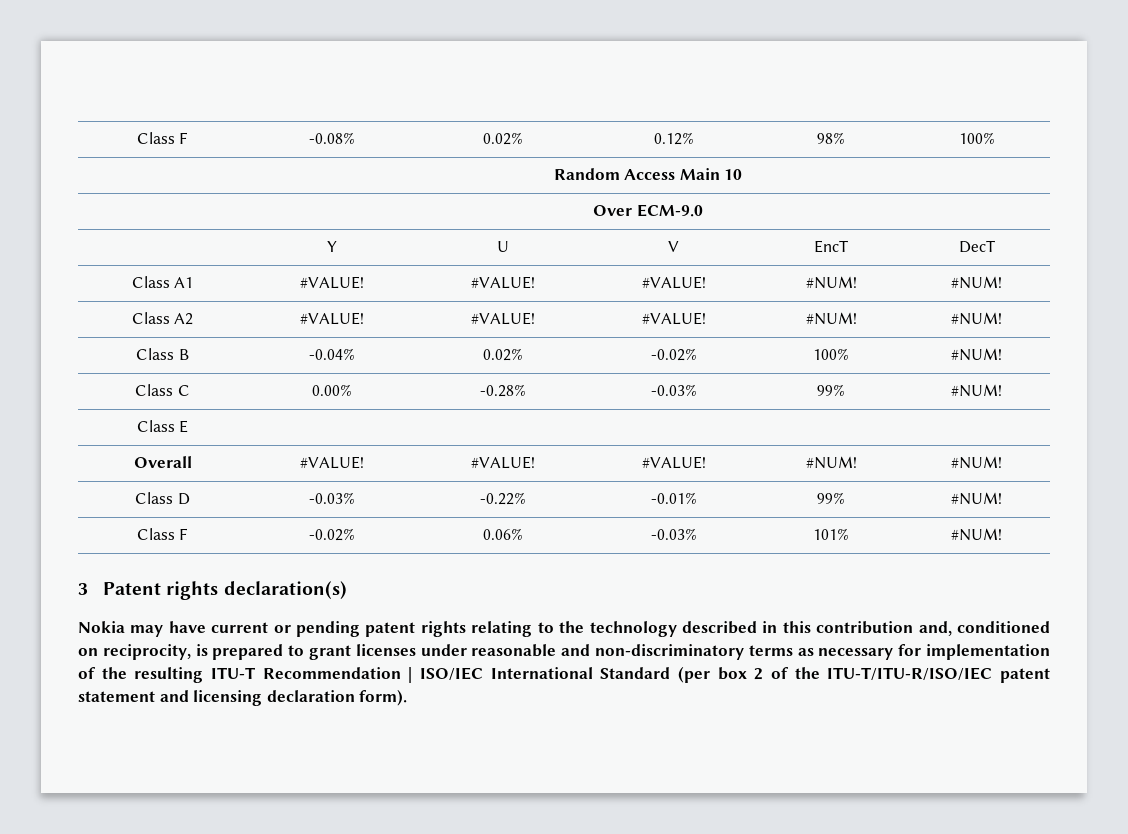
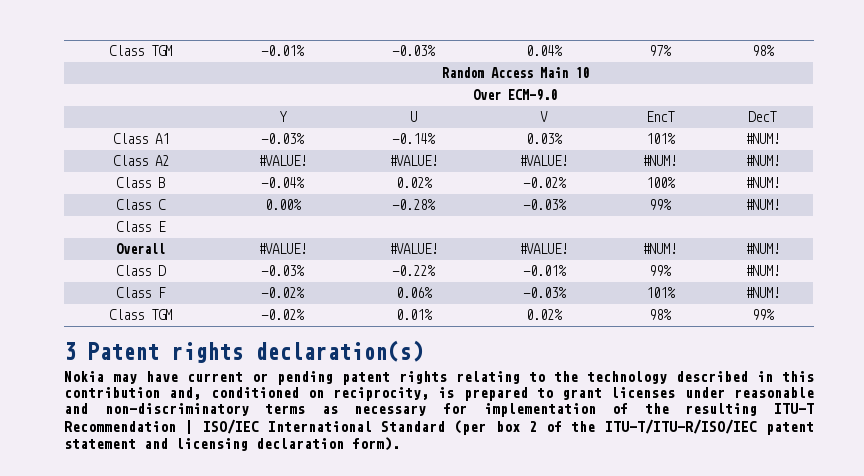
[136,132,189,144] [309,132,355,144] [483,132,523,145] [653,132,694,145] [817,132,845,144] [958,132,995,144] Class F | -0.08% | 0.02% | 0.12% | 98% | 100% -> [109,45,172,56] [261,45,305,56] [392,45,436,56] [526,45,563,56] [649,45,672,56] [751,45,775,56] Class TGM | -0.01% | -0.03% | 0.04% | 97% | 98%
[300,276,364,289] [471,276,535,289] [641,276,706,289] [805,276,857,289] #VALUE! | #VALUE! | #VALUE! | #NUM! -> [261,133,305,144] [392,133,436,144] [526,133,563,144] [645,133,676,144] -0.03% | -0.14% | 0.03% | 101%
(1002, 534) none -> [109,309,172,320] [261,309,305,320] [395,309,433,320] [526,309,563,320] [649,309,672,320] [751,309,775,320] // Class TGM | -0.02% | 0.01% | 0.02% | 98% | 99%

